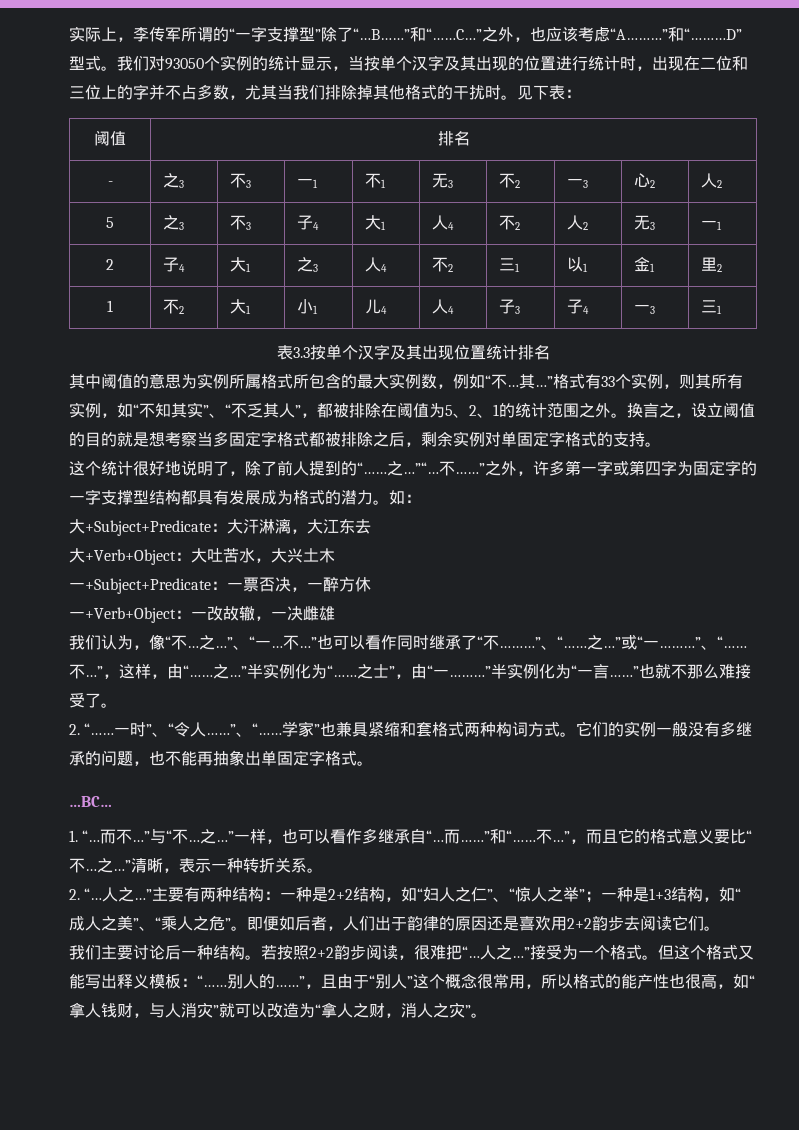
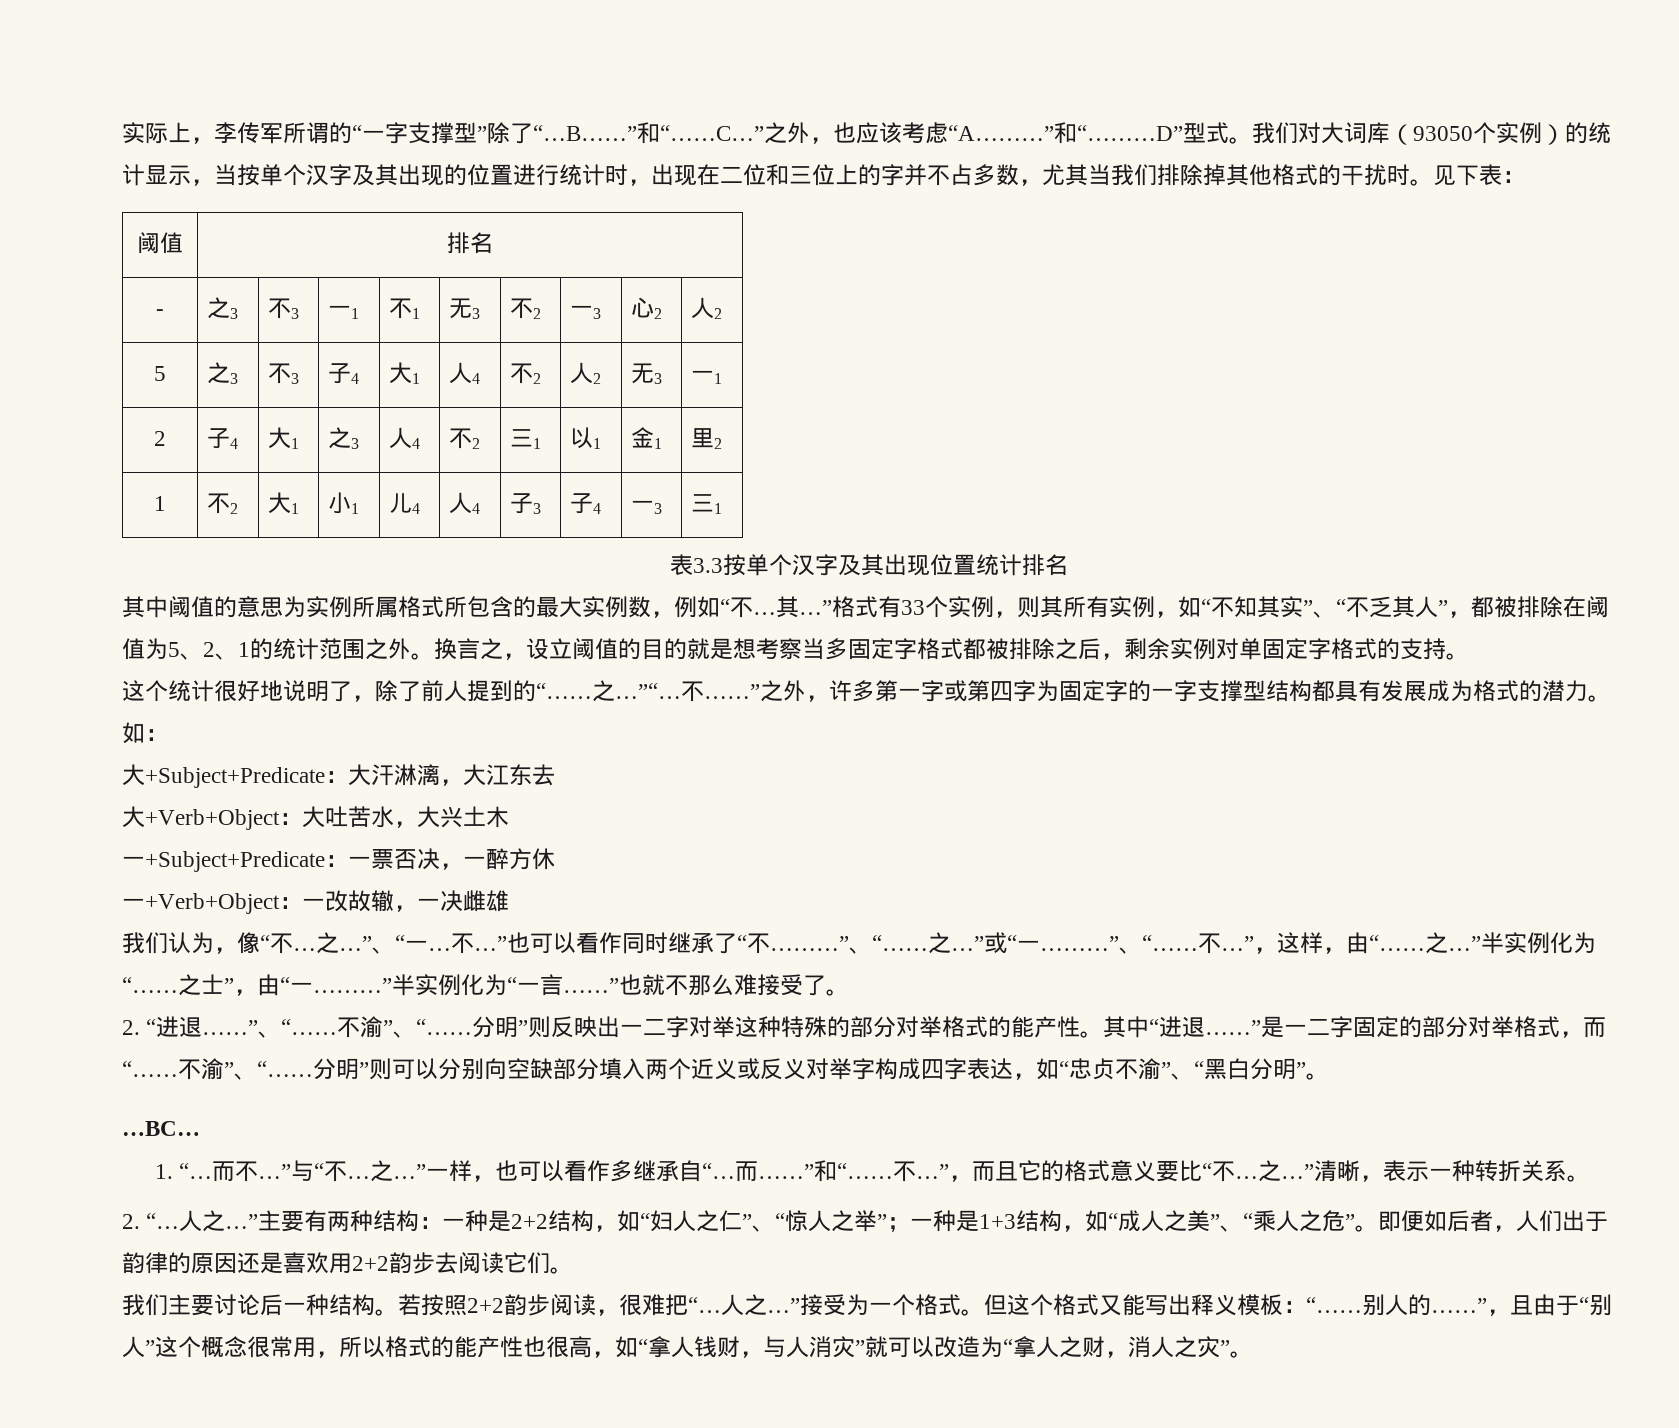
(165, 63) none -> [1321,122,1413,145] 大词库（
(252, 63) none -> [1542,124,1565,145] ）
[84,721,753,737] [69,750,357,766] “……一时”、“令人……”、“……学家”也兼具紧缩和套格式两种构词方式。它们的实例一般没有多继承的问题，也不能再抽象出单固定字格式 -> [146,1016,1607,1038] [122,1058,1306,1080] “进退……”、“……不渝”、“……分明”则反映出一二字对举这种特殊的部分对举格式的能产性。其中“进退……”是一二字固定的部分对举格式，而“……不渝”、“……分明”则可以分别向空缺部分填入两个近义或反义对举字构成四字表达，如“忠贞不渝”、“黑白分明”

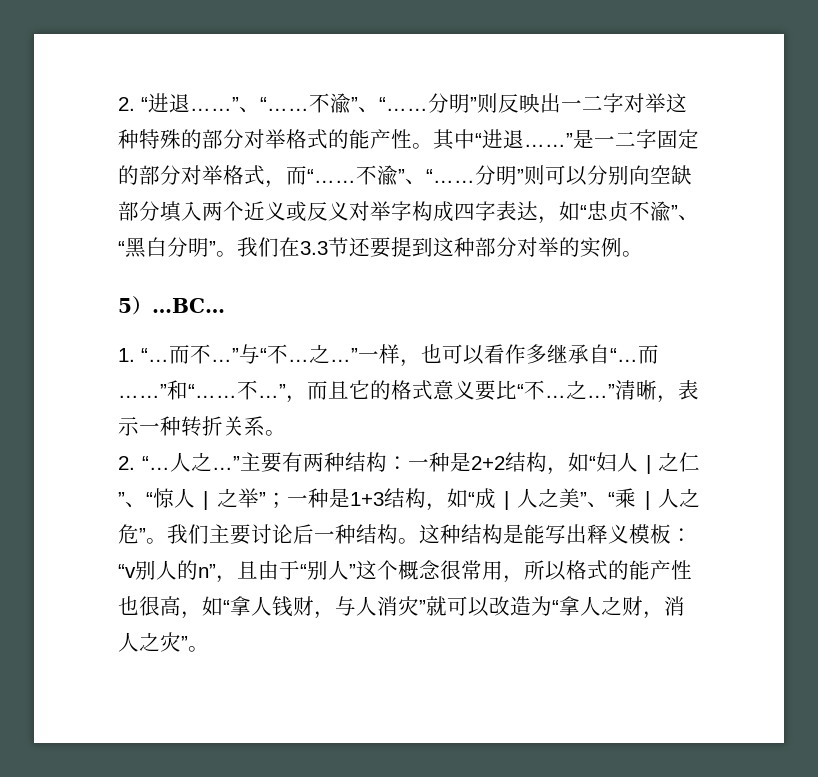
[122,122,1611,145] [122,164,1525,186] [137,232,183,254] [447,232,493,254] [156,309,164,316] [207,297,239,319] [268,298,300,319] [328,305,360,319] [389,298,421,319] [449,298,481,319] [510,298,542,319] [570,305,602,319] [631,297,663,319] [691,297,723,319] [154,366,166,381] [207,362,239,384] [268,363,300,384] [328,363,360,384] [389,362,421,384] [449,362,481,384] [510,363,542,384] [570,362,602,384] [631,363,663,384] [691,370,723,384] [154,431,166,446] [207,428,239,449] [268,427,300,449] [328,427,360,449] [389,427,421,449] [449,428,481,449] [510,429,542,449] [570,427,602,449] [631,427,663,449] [691,428,723,449] [154,496,166,511] [207,493,239,514] [268,492,300,514] [328,492,360,514] [389,493,421,514] [449,492,481,514] [510,493,542,514] [570,493,602,514] [631,500,663,514] [691,494,723,514] [670,554,1068,576] [122,596,1609,618] [122,638,1469,660] [122,680,1611,702] [122,722,168,744] [122,764,555,788] [122,806,509,830] [122,848,555,872] [122,890,509,914] [122,932,1596,954] [122,974,849,996] 实际上，李传军所谓的“一字支撑型”除了“…B……”和“……C…”之外，也应该考虑“A………”和“………D”型式。我们对大词库（93050个实例）的统计显示，当按单个汉字及其出现的位置进行统计时，出现在二位和三位上的字并不占多数，尤其当我们排除掉其他格式的干扰时。见下表： // 阈值 | 排名 // - | 之3 | 不3 | 一1 | 不1 | 无3 | 不2 | 一3 | 心2 | 人2 // 5 | 之3 | 不3 | 子4 | 大1 | 人4 | 不2 | 人2 | 无3 | 一1 // 2 | 子4 | 大1 | 之3 | 人4 | 不2 | 三1 | 以1 | 金1 | 里2 // 1 | 不2 | 大1 | 小1 | 儿4 | 人4 | 子3 | 子4 | 一3 | 三1 // 表3.3按单个汉字及其出现位置统计排名 // 其中阈值的意思为实例所属格式所包含的最大实例数，例如“不…其…”格式有33个实例，则其所有实例，如“不知其实”、“不乏其人”，都被排除在阈值为5、2、1的统计范围之外。换言之，设立阈值的目的就是想考察当多固定字格式都被排除之后，剩余实例对单固定字格式的支持。 // 这个统计很好地说明了，除了前人提到的“……之…”“…不……”之外，许多第一字或第四字为固定字的一字支撑型结构都具有发展成为格式的潜力。如： // 大+Subject+Predicate：大汗淋漓，大江东去 // 大+Verb+Object：大吐苦水，大兴土木 // 一+Subject+Predicate：一票否决，一醉方休 // 一+Verb+Object：一改故辙，一决雌雄 // 我们认为，像“不…之…”、“一…不…”也可以看作同时继承了“不………”、“……之…”或“一………”、“……不…”，这样，由“……之…”半实例化为“……之士”，由“一………”半实例化为“一言……”也就不那么难接受了。 // -> (118, 104) none
(1329, 1076) // -> [237,237,643,258] [118,296,152,315] 我们在3.3节还要提到这种部分对举的实例。 // 5）
(697, 1221) none -> [645,455,651,474] |
(832, 1221) none -> [203,491,209,510] |
(1142, 1221) none -> [503,491,509,510] |
(1277, 1221) none -> [644,491,650,510] |
[1378,1210,1609,1232] [122,1252,573,1274] 即便如后者，人们出于韵律的原因还是喜欢用2+2韵步去阅读它们。 // -> (167, 541) none
[398,1294,1122,1316] 若按照2+2韵步阅读，很难把“…人之…”接受为一个格式。但这个格式又 -> [419,524,524,544] 这种结构是
[1306,1294,1487,1316] “……别人的……” -> [118,560,216,580] “v别人的n”

